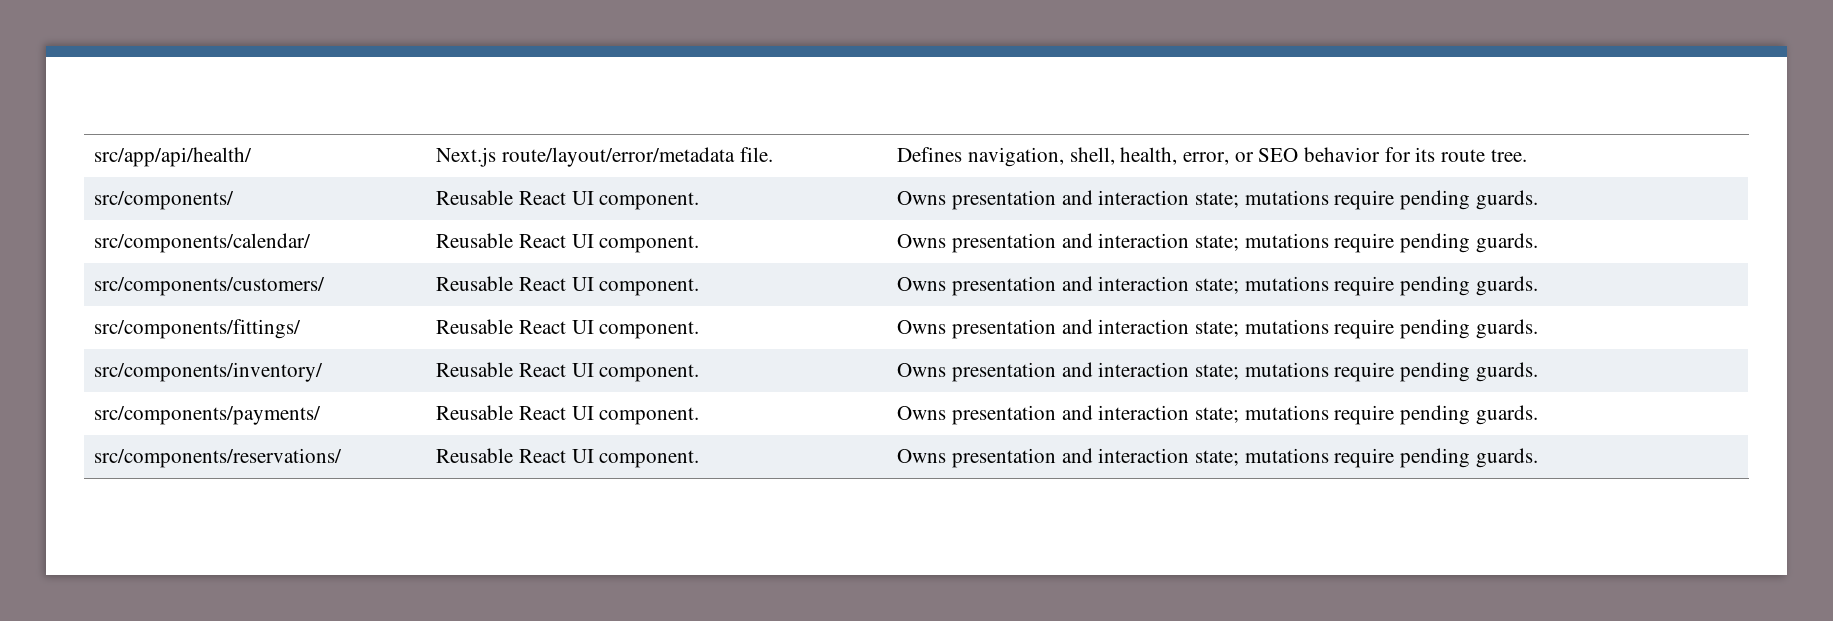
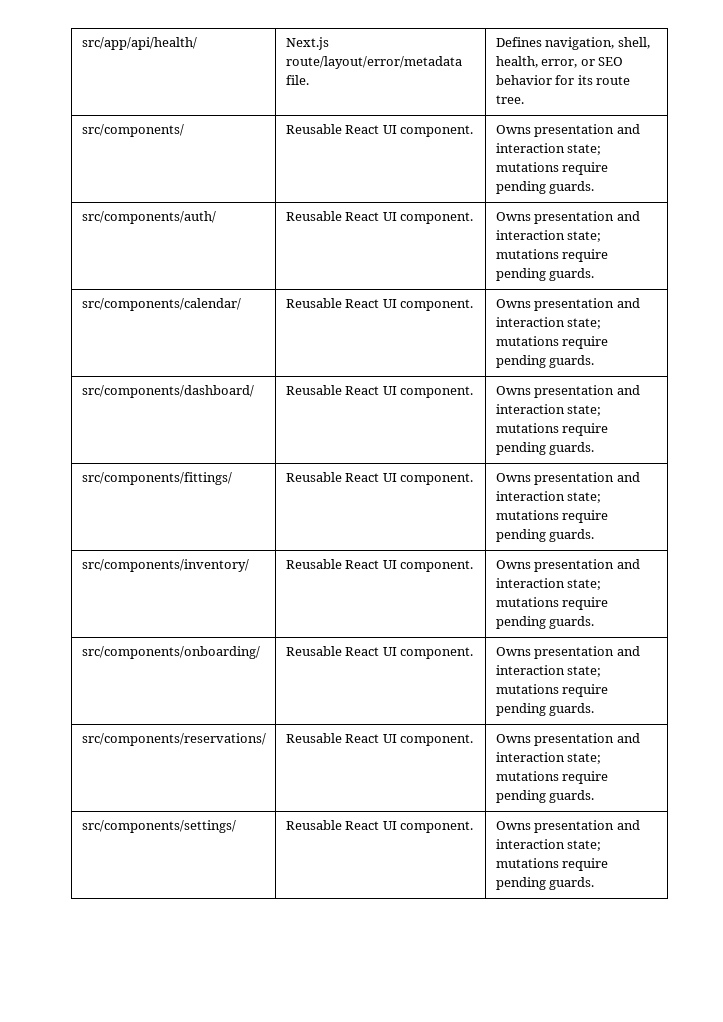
(1538, 200) none -> [81,211,216,224] [285,211,474,224] [495,211,640,224] [495,230,602,242] [495,249,609,262] [495,268,595,281] // src/components/auth/ | Reusable React UI component. | Owns presentation and interaction state; mutations require pending guards.
[94,277,326,296] src/components/customers/ -> [81,385,254,398] src/components/dashboard/
[94,406,322,425] src/components/payments/ -> [81,646,260,659] src/components/onboarding/
(1538, 458) none -> [81,820,236,833] [285,820,474,833] [495,820,640,833] [495,839,602,851] [495,858,609,871] [495,877,595,890] // src/components/settings/ | Reusable React UI component. | Owns presentation and interaction state; mutations require pending guards.

